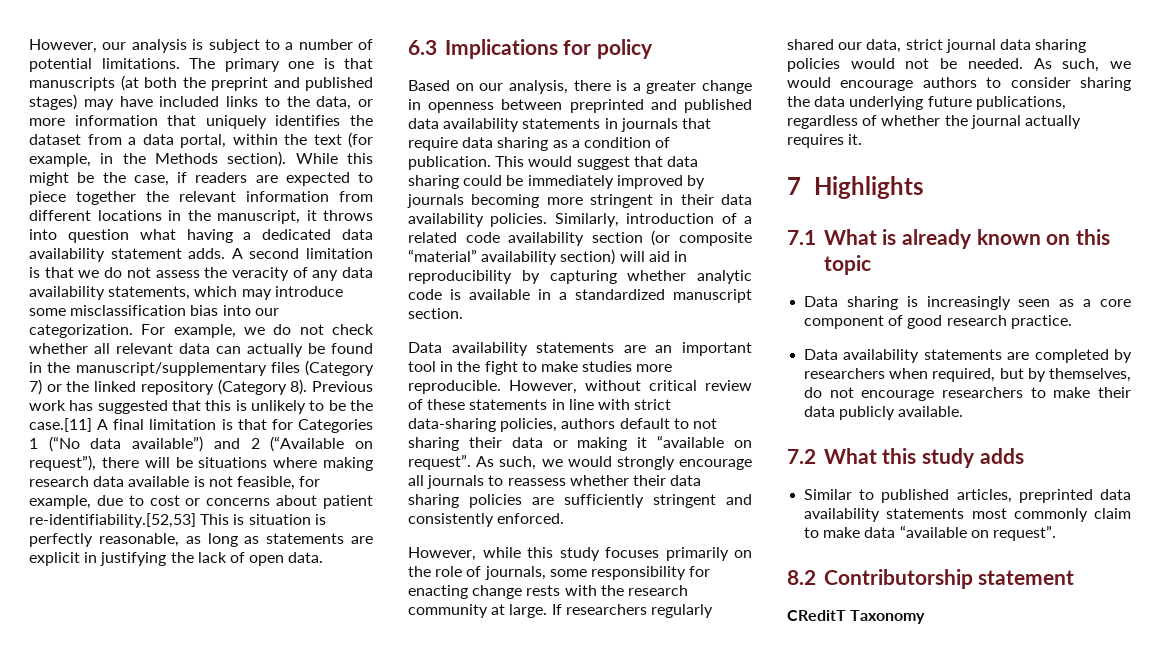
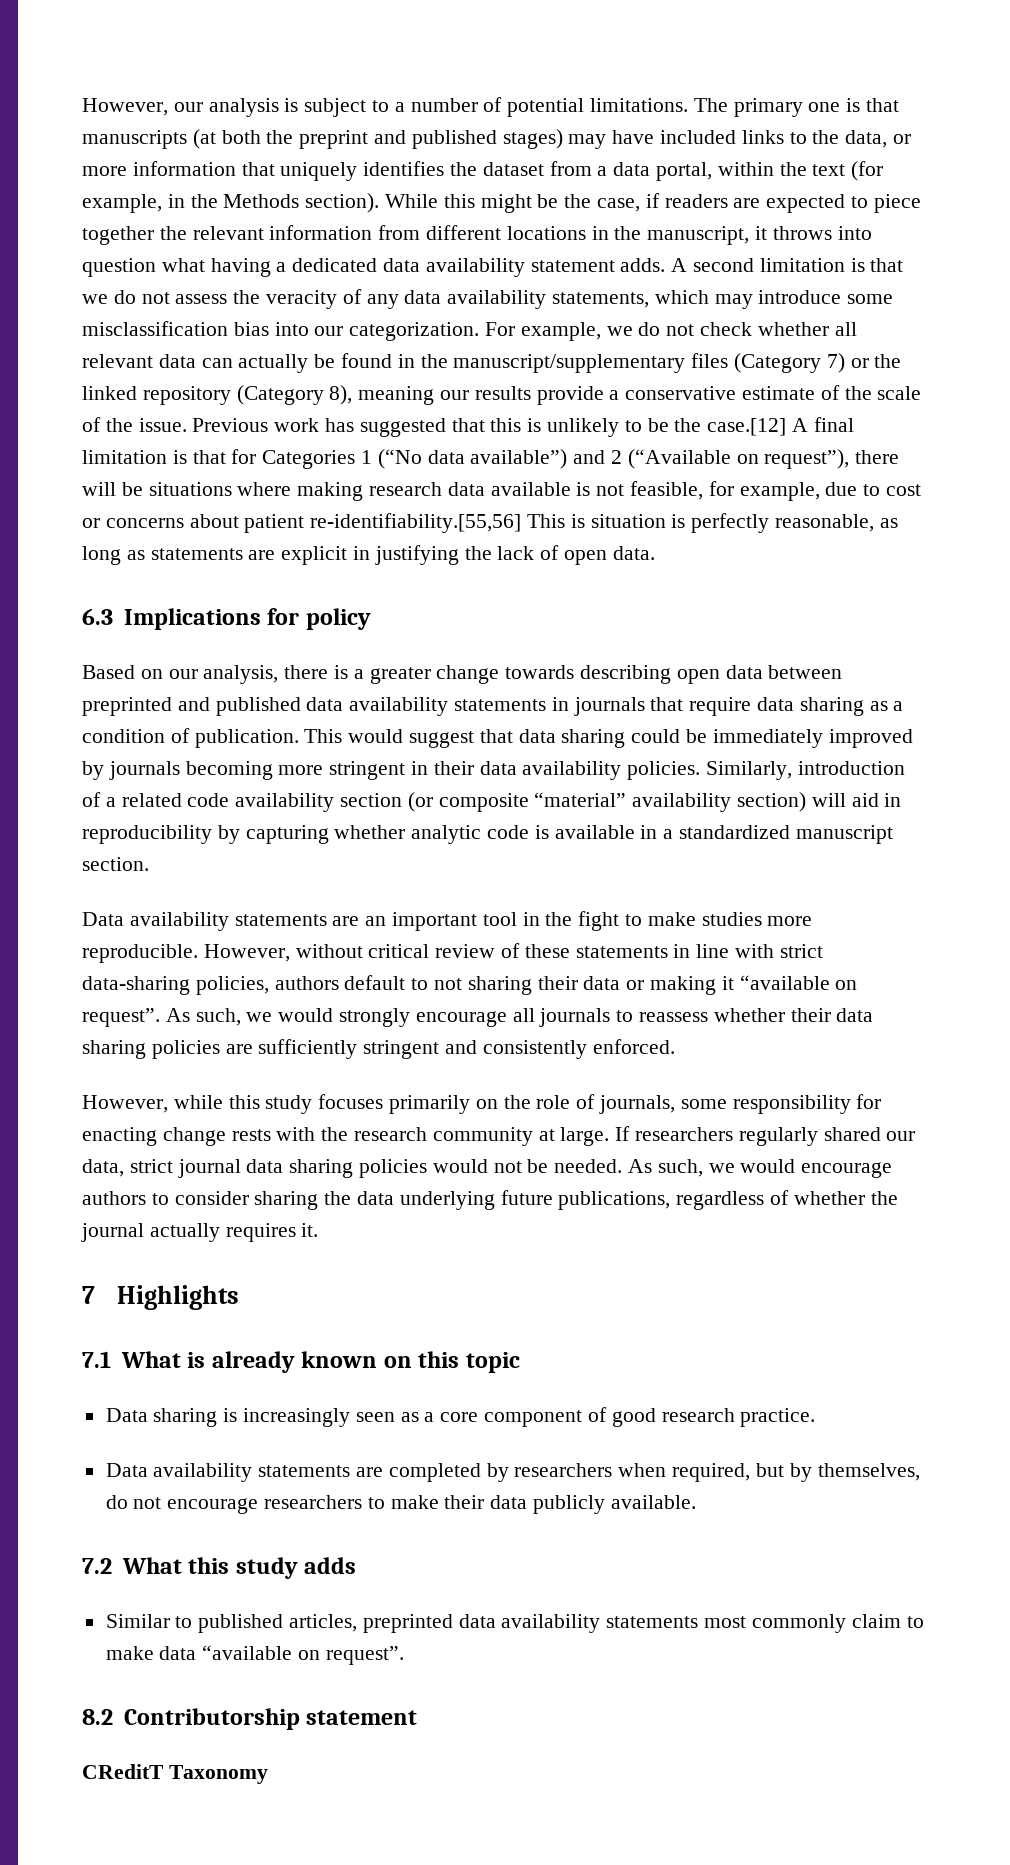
[290,379,308,395] 8). -> [329,385,922,405] [82,417,187,432] 8), meaning our results provide a conservative estimate of the scale of the issue.
[29,418,92,432] case.[11] -> [707,418,787,436] case.[12]
[29,513,196,528] re-identifiability.[52,53] -> [310,513,522,533] re-identifiability.[55,56]
[408,99,495,113] in openness -> [505,665,763,684] towards describing open data

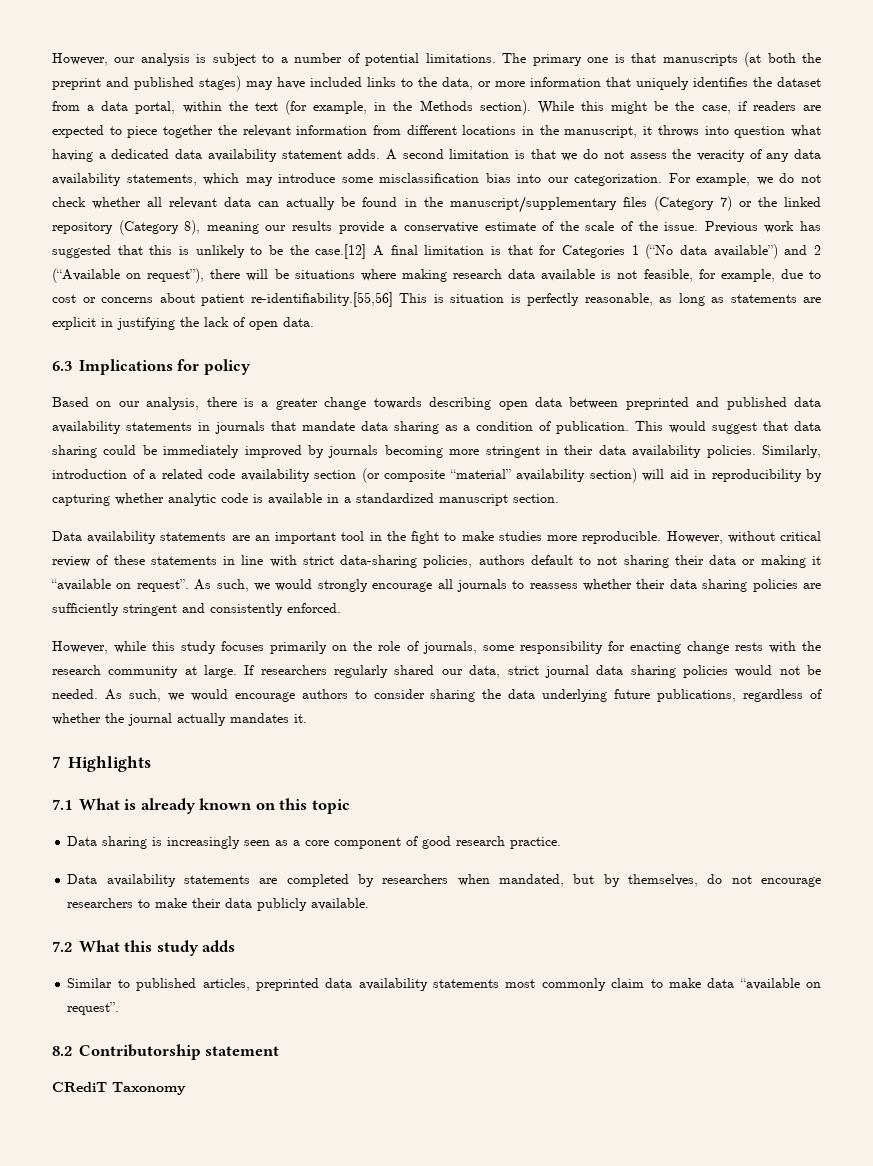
[689,697,752,716] require -> [301,421,355,431] mandate
[225,1223,296,1242] requires -> [230,713,289,723] mandates
[672,1463,751,1482] required, -> [499,874,565,887] mandated,
[82,1764,164,1779] CReditT -> [52,1082,107,1092] CRediT

